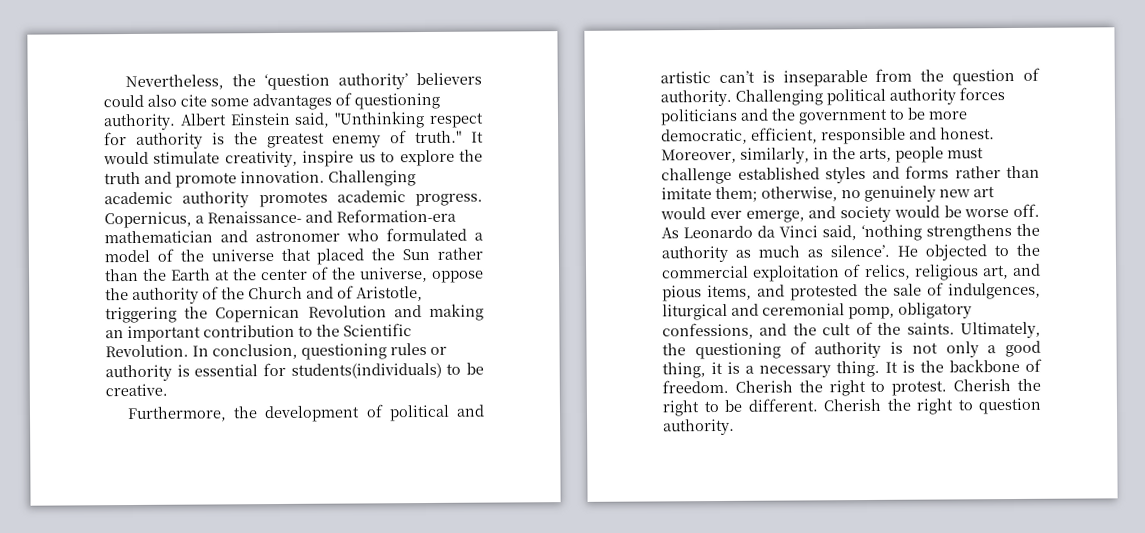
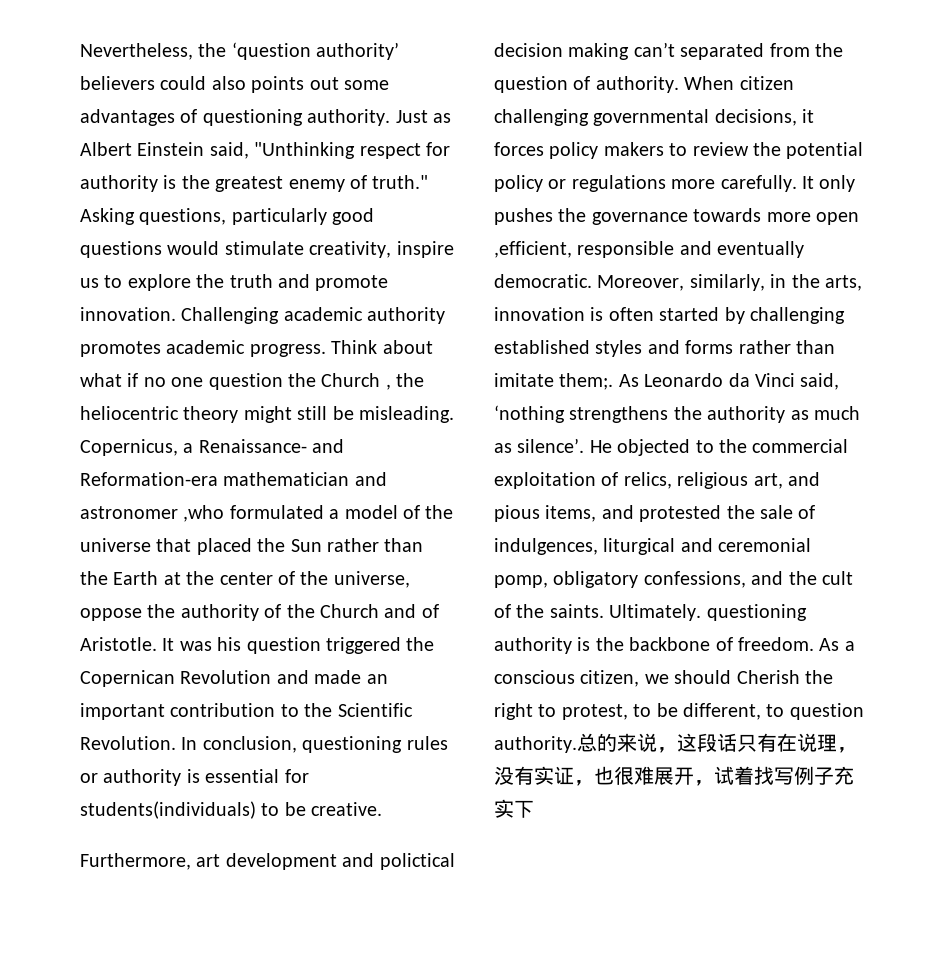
[180,94,207,107] cite -> [251,76,339,93] points out
(176, 122) none -> [395,110,451,123] Just as
[471,131,484,143] It -> [80,208,375,225] [80,241,162,258] Asking questions, particularly good questions
(483, 200) none -> [331,340,433,354] [80,373,425,390] [80,406,454,423] Think about what if no one question the Church , the heliocentric theory might still be misleading.
[346,229,379,242] who -> [183,505,225,522] ,who
[356,286,423,302] [105,306,177,324] Aristotle, triggering -> [80,637,401,654] Aristotle. It was his question triggered
[429,303,484,321] making -> [314,670,362,684] made
[233,404,486,423] [660,69,868,87] the development of political and artistic can’t is inseparable -> [196,853,455,870] [494,42,765,60] art development and polictical decision making can’t separated
[735,87,1005,106] [660,107,968,126] [661,127,995,145] Challenging political authority forces politicians and the government to be more democratic, efficient, responsible and honest. -> [684,76,794,90] [494,109,815,126] [494,142,864,159] [494,175,856,192] [494,208,859,225] [494,241,805,258] [494,274,592,288] When citizen challenging governmental decisions, it forces policy makers to review the potential policy or regulations more carefully. It only pushes the governance towards more open ,efficient, responsible and eventually democratic.
[895,146,984,163] [661,167,732,185] people must challenge -> [494,307,845,324] innovation is often started by challenging
[715,185,995,203] [660,203,1040,223] them; otherwise, no genuinely new art would ever emerge, and society would be worse off. -> [559,373,614,390] them;.
[960,321,1041,339] [662,340,1041,360] [662,358,1042,379] [662,378,1041,397] [662,397,1042,417] [663,418,735,436] Ultimately, the questioning of authority is not only a good thing, it is a necessary thing. It is the backbone of freedom. Cherish the right to protest. Cherish the right to be different. Cherish the right to question authority. -> [609,604,807,621] [494,637,855,654] [494,670,833,687] [494,703,864,720] [494,733,857,753] [494,766,854,786] [494,799,534,818] Ultimately. questioning authority is the backbone of freedom. As a conscious citizen, we should Cherish the right to protest, to be different, to question authority.总的来说，这段话只有在说理，没有实证，也很难展开，试着找写例子充实下

